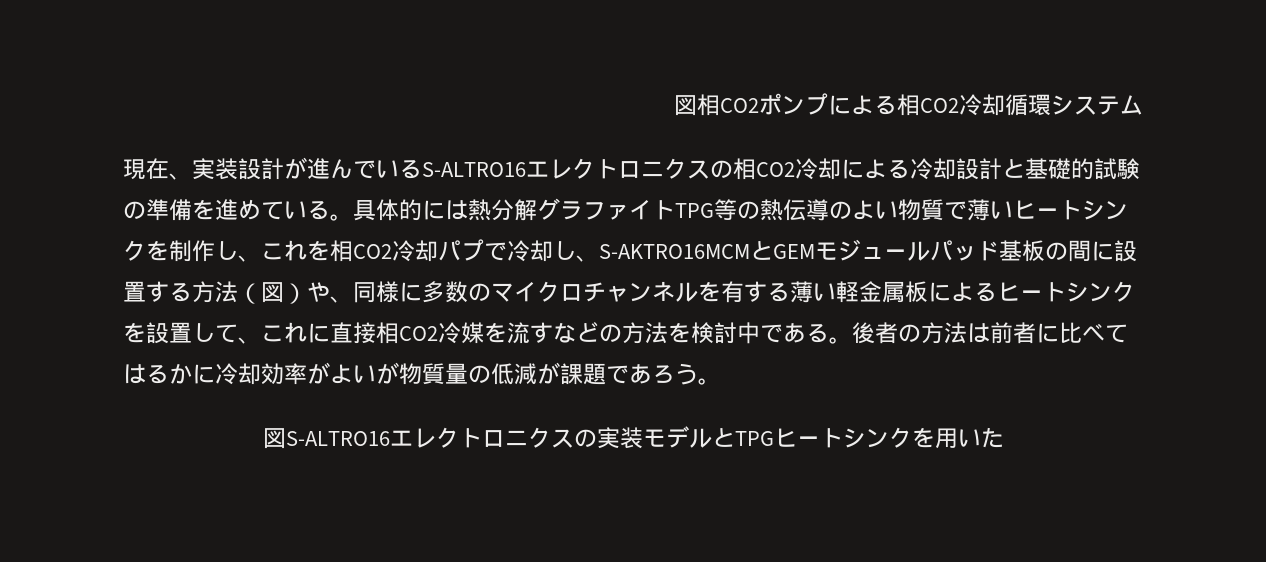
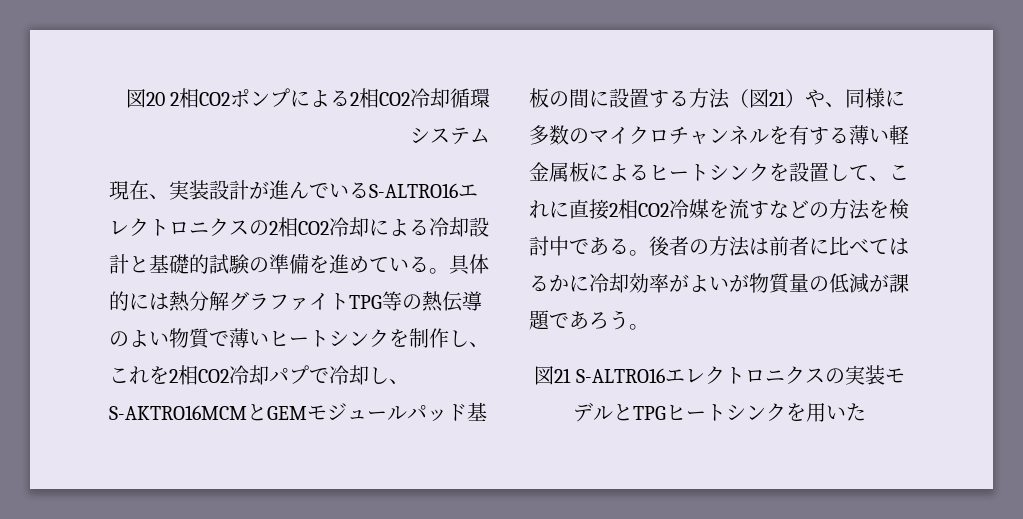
[674,95,697,116] 図 -> [125,89,180,108] 図20 2
(897, 105) none -> [350,92,359,106] 2
(733, 169) none -> [269,221,278,235] 2
(330, 250) none -> [169,369,178,383] 2
(284, 292) none -> [769,91,786,106] 21
(376, 333) none -> [609,203,618,217] 2
(286, 438) none -> [554,368,572,383] 21

